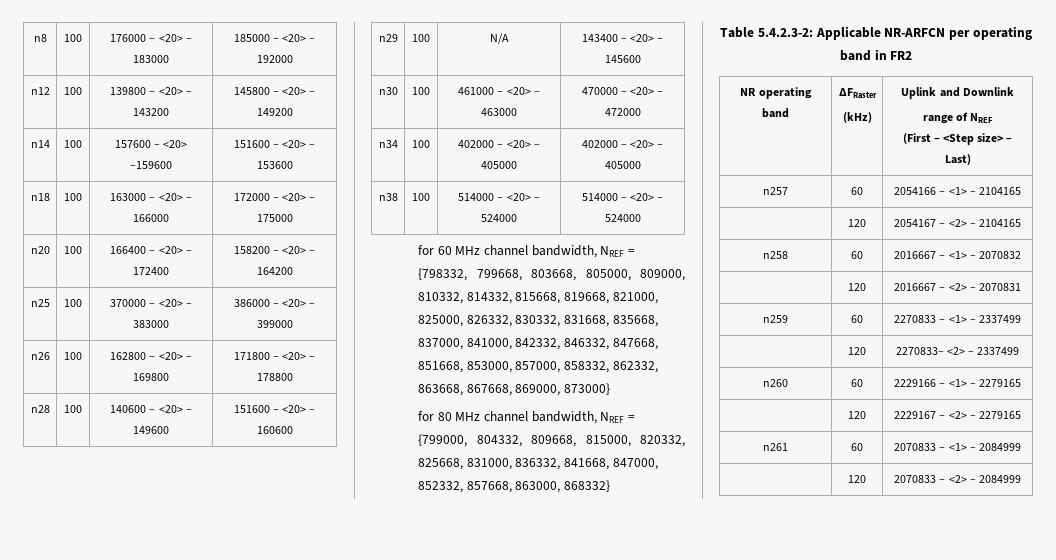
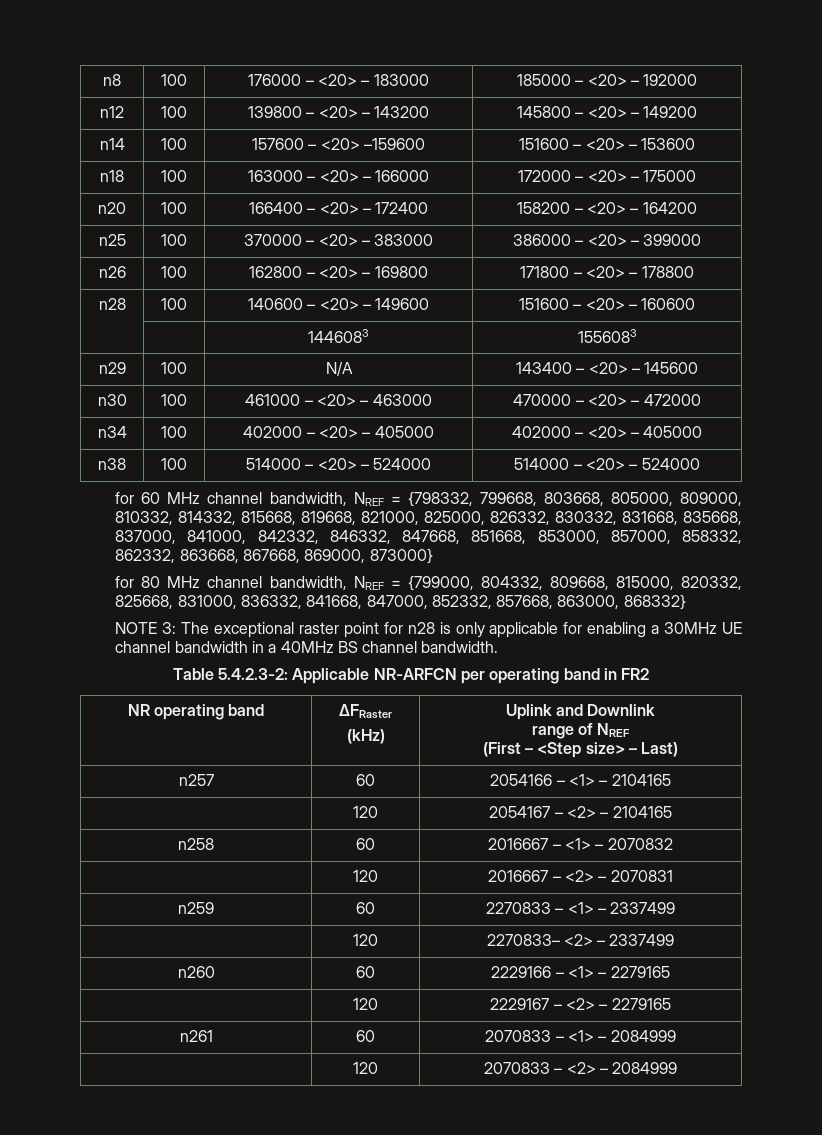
(293, 430) none -> [308,329,369,343] [577,329,637,343] // | | 1446083 | 1556083
(611, 486) none -> [115,622,742,638] [115,641,499,653] // NOTE 3: The exceptional raster point for n28 is only applicable for enabling a 30MHz UE channel bandwidth in a 40MHz BS channel bandwidth.

